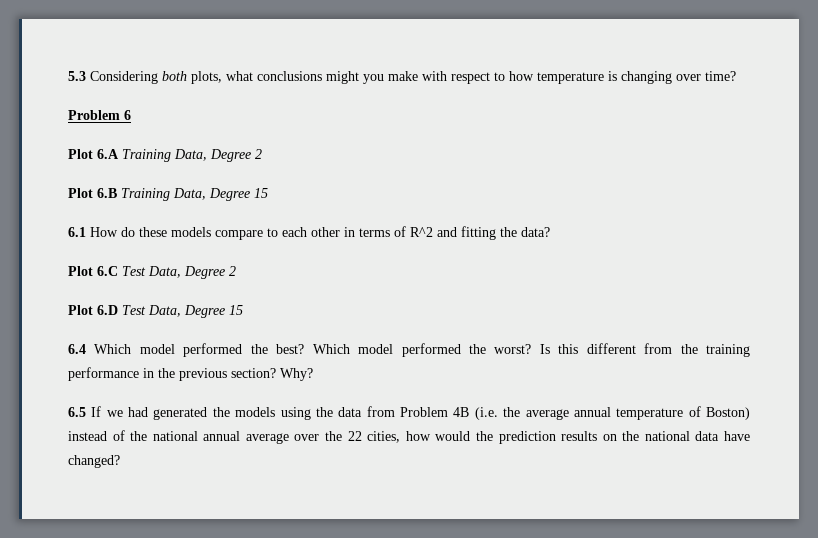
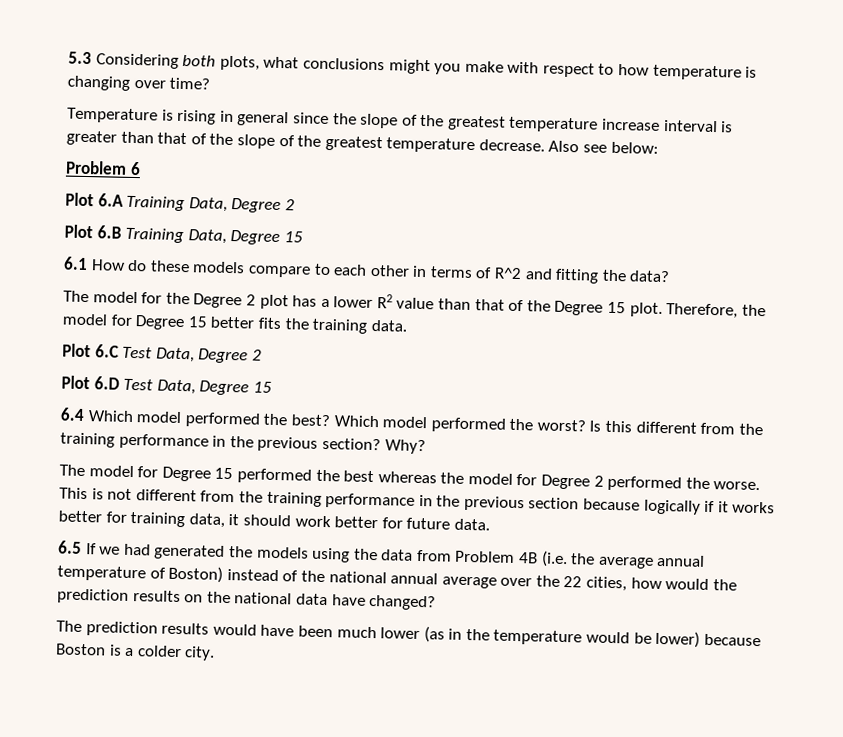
(736, 76) none -> [67,107,734,133] [66,130,659,154] // Temperature is rising in general since the slope of the greatest temperature increase interval is greater than that of the slope of the greatest temperature decrease. Also see below:
(550, 232) none -> [63,290,766,319] [62,313,407,334] // The model for the Degree 2 plot has a lower R2 value than that of the Degree 15 plot. Therefore, the model for Degree 15 better fits the training data.
(313, 374) none -> [59,464,761,492] [59,487,776,515] [58,510,490,531] // The model for Degree 15 performed the best whereas the model for Degree 2 performed the worse. This is not different from the training performance in the previous section because logically if it works better for training data, it should work better for future data.
(120, 461) none -> [56,620,761,648] [55,643,216,661] // The prediction results would have been much lower (as in the temperature would be lower) because Boston is a colder city.

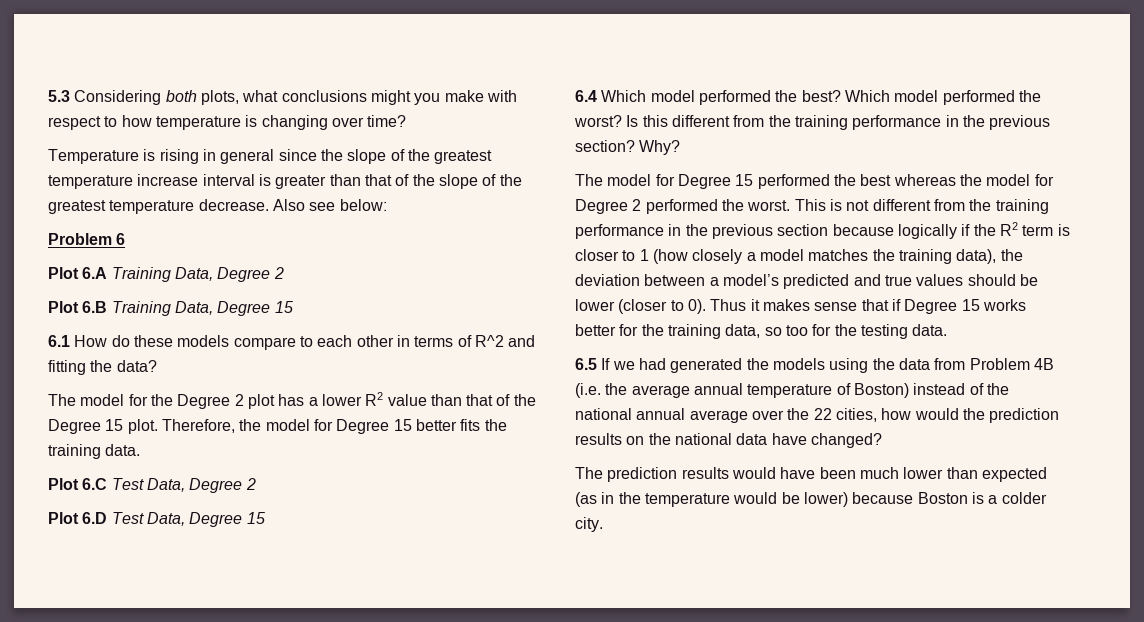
[713,481,761,491] worse. -> [747,200,791,211] worst.
[717,501,729,513] it -> [973,222,1070,236] [575,249,1023,264] [575,274,1038,289] [575,299,980,314] the R2 term is closer to 1 (how closely a model matches the training data), the deviation between a model’s predicted and true values should be lower (closer to 0). Thus it makes sense that if Degree 15
(127, 517) none -> [641,324,664,336] the
[228,514,451,530] it should work better for future -> [764,324,908,339] so too for the testing
(421, 633) none -> [946,467,1047,482] than expected

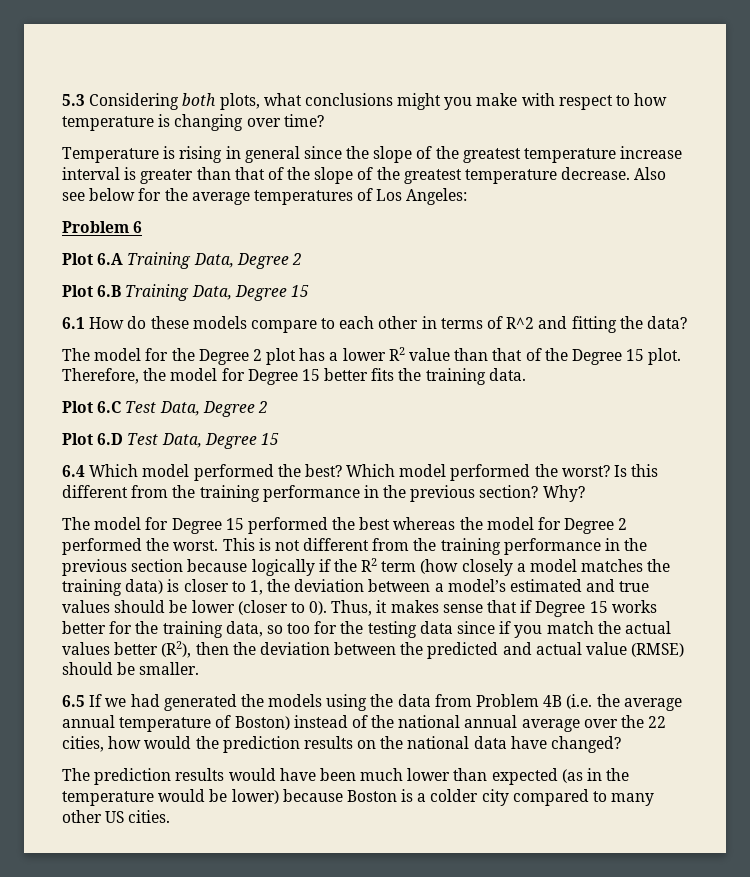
[339,199,387,211] below: -> [89,188,468,205] below for the average temperatures of Los Angeles:
[1057,224,1070,236] [575,249,649,261] is closer to 1 -> (417, 566) none
[956,249,997,264] data), -> [125,579,263,595] data) is closer to 1,
[783,274,850,289] predicted -> [510,579,583,592] estimated
[710,299,747,311] Thus -> [331,600,373,616] Thus,
[912,324,948,336] data. -> [419,621,671,638] [62,641,685,659] [62,662,200,675] data since if you match the actual values better (R2), then the deviation between the predicted and actual value (RMSE) should be smaller.
[575,517,603,532] city. -> [481,789,655,806] [62,810,171,823] city compared to many other US cities.

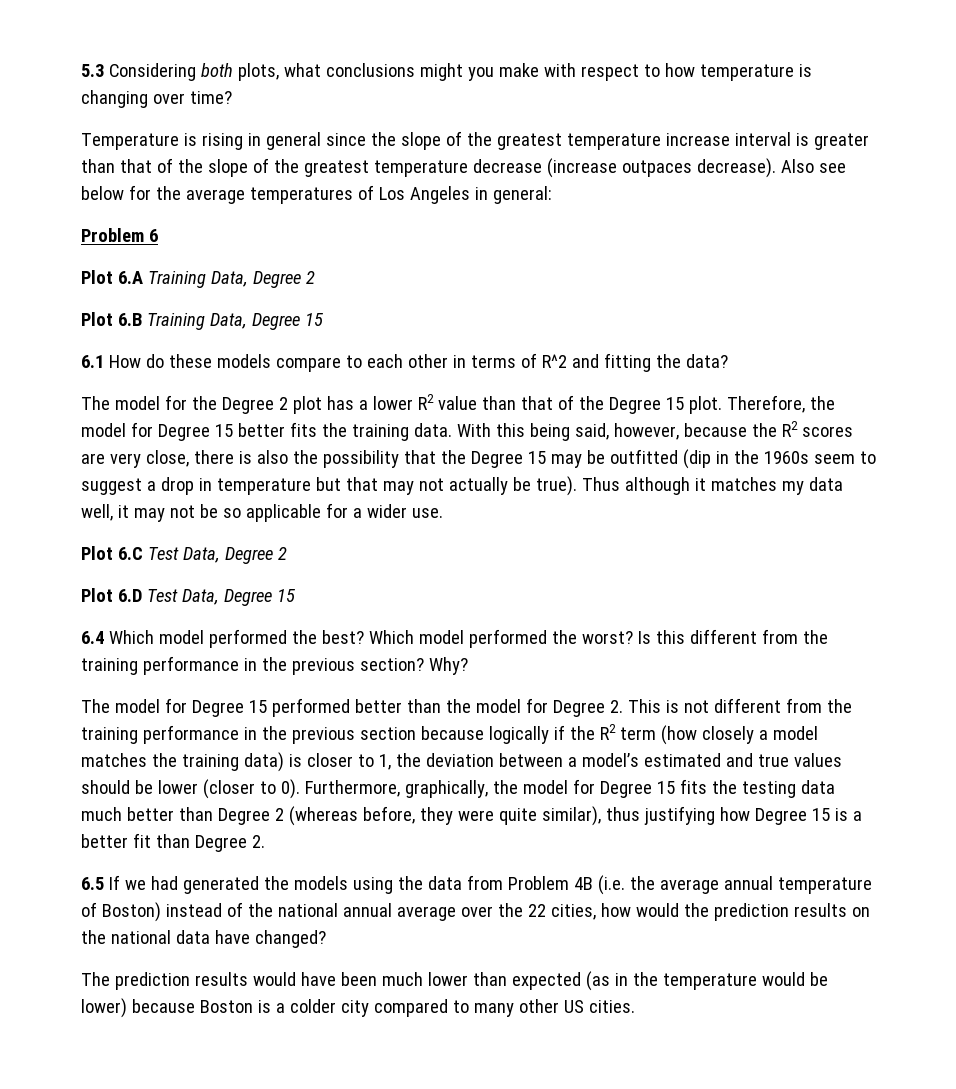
[561,167,631,180] decrease. -> [472,158,776,178] decrease (increase outpaces decrease).
[406,188,468,205] Angeles: -> [409,186,552,204] Angeles in general:
(526, 374) none -> [456,421,853,441] [81,449,876,469] [81,476,843,496] [81,503,443,522] With this being said, however, because the R2 scores are very close, there is also the possibility that the Degree 15 may be outfitted (dip in the 1960s seem to suggest a drop in temperature but that may not actually be true). Thus although it matches my data well, it may not be so applicable for a wider use.
[332,517,628,534] [62,538,219,555] the best whereas the model for Degree 2 performed the worst. -> [354,698,623,717] better than the model for Degree 2.
[331,600,657,617] [62,621,671,638] [62,641,685,659] [62,662,200,675] Thus, it makes sense that if Degree 15 works better for the training data, so too for the testing data since if you match the actual values better (R2), then the deviation between the predicted and actual value (RMSE) should be smaller. -> [304,779,835,798] [81,806,862,826] [81,833,265,852] Furthermore, graphically, the model for Degree 15 fits the testing data much better than Degree 2 (whereas before, they were quite similar), thus justifying how Degree 15 is a better fit than Degree 2.

